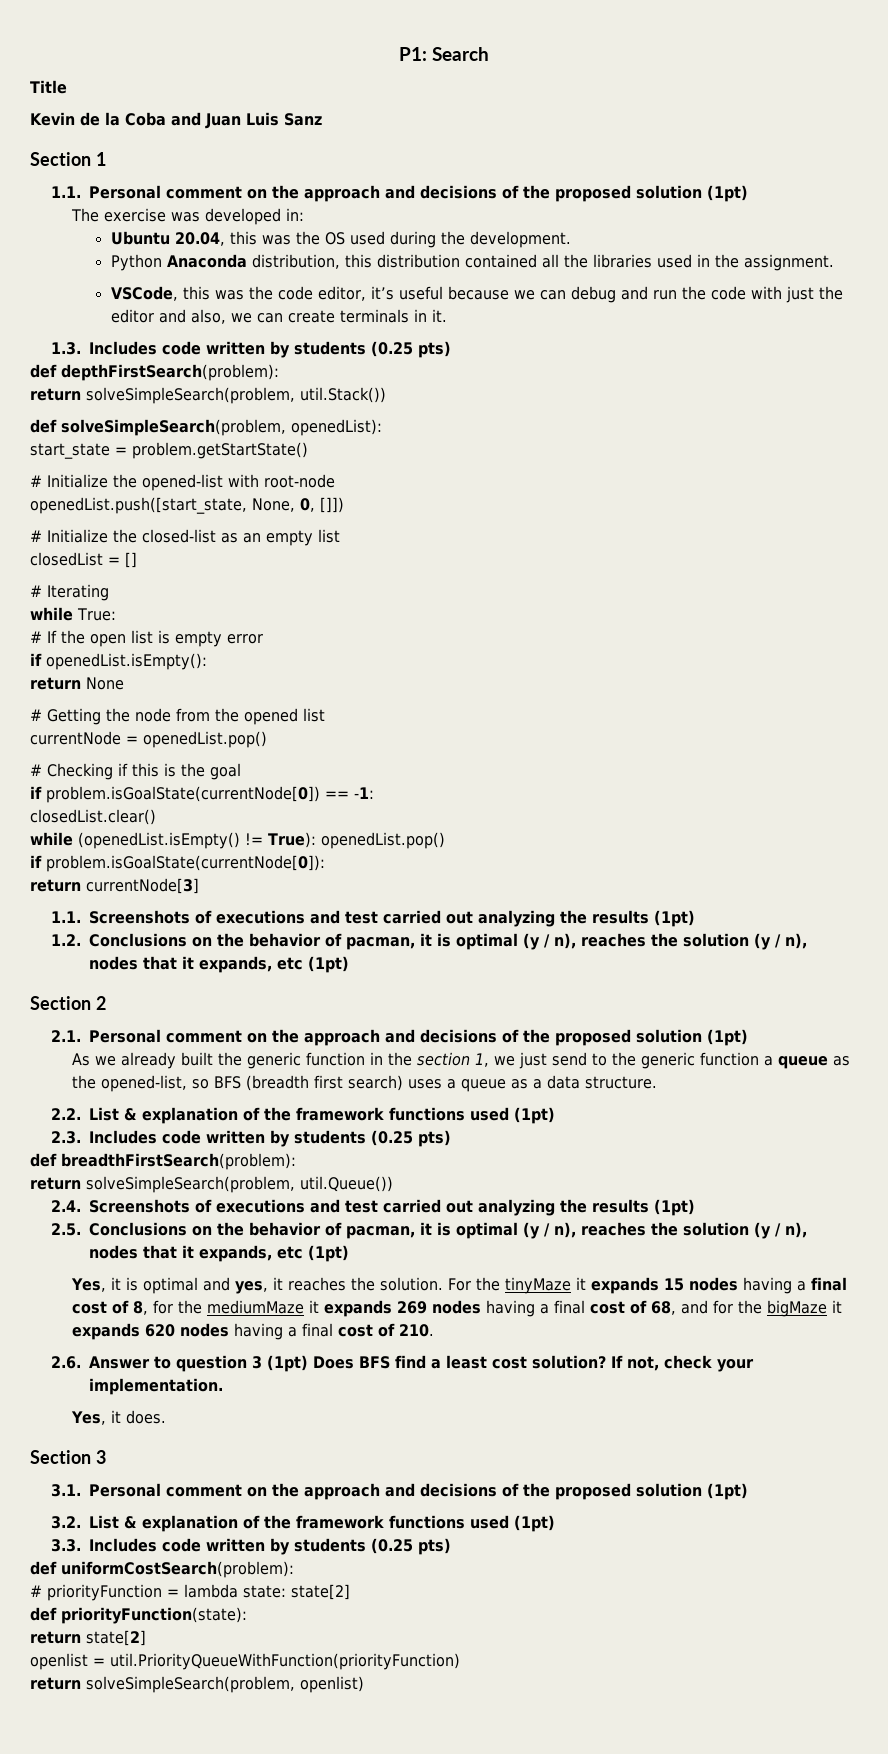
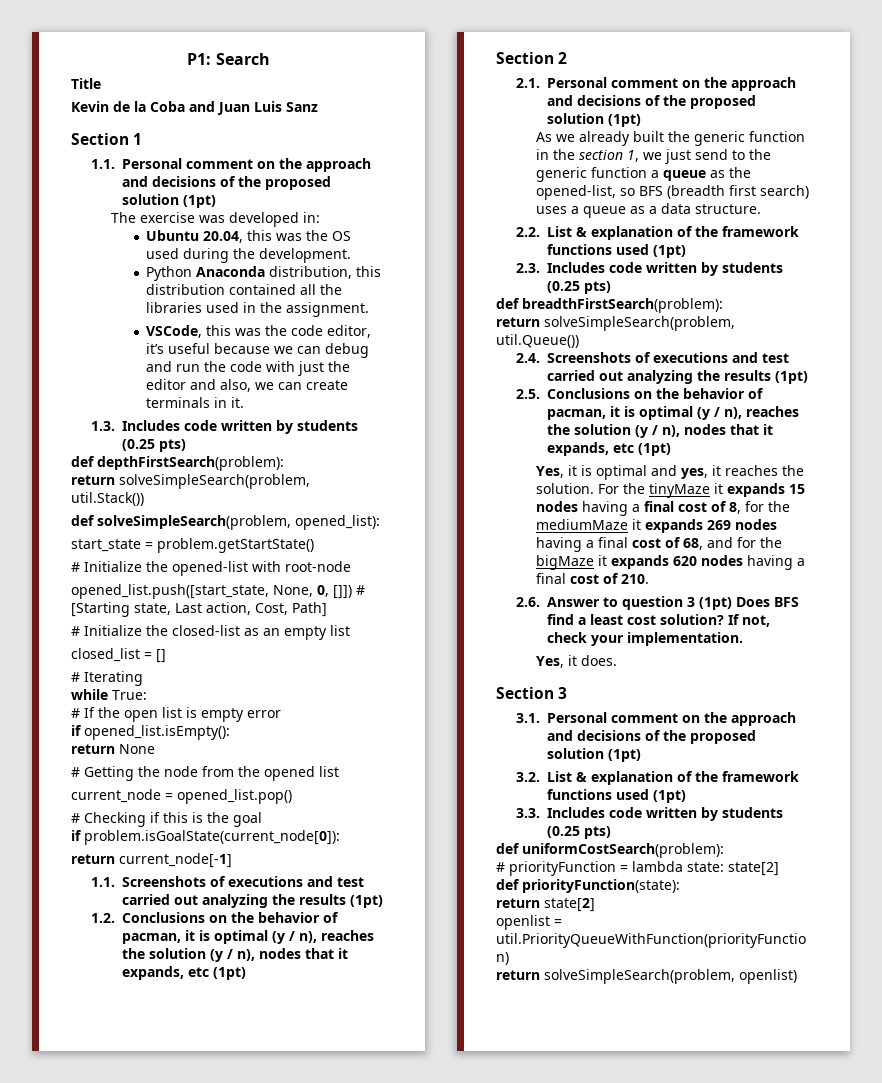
[291,419,382,436] openedList): -> [295,515,380,530] opened_list):
[30,497,247,514] openedList.push([start_state, -> [71,584,269,599] opened_list.push([start_state,
(344, 505) none -> [356,585,365,595] [71,602,327,617] # [Starting state, Last action, Cost, Path]
[30,552,103,566] closedList -> [71,648,140,662] closed_list
[46,653,207,670] openedList.isEmpty(): -> [84,725,230,740] opened_list.isEmpty():
[30,731,267,748] currentNode = openedList.pop() -> [71,789,292,804] current_node = opened_list.pop()
[46,786,374,803] [30,809,156,825] [30,832,445,849] [30,855,325,872] [30,878,199,894] problem.isGoalState(currentNode[0]) == -1: // closedList.clear() // while (openedList.isEmpty() != True): openedList.pop() // if problem.isGoalState(currentNode[0]): // return currentNode[3] -> [84,830,340,845] [71,853,232,868] problem.isGoalState(current_node[0]): // return current_node[-1]

